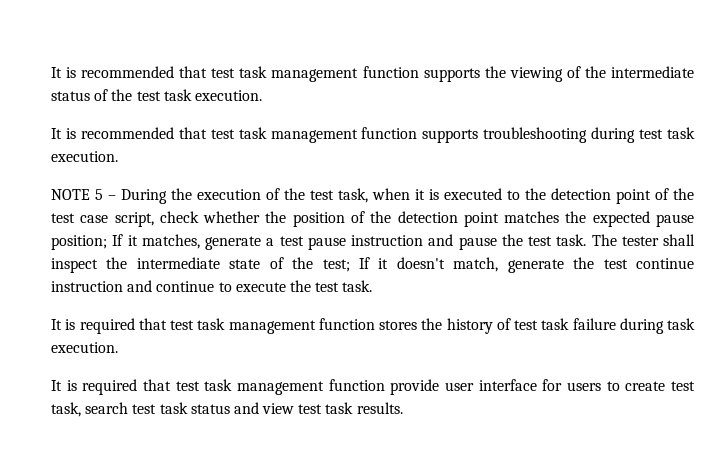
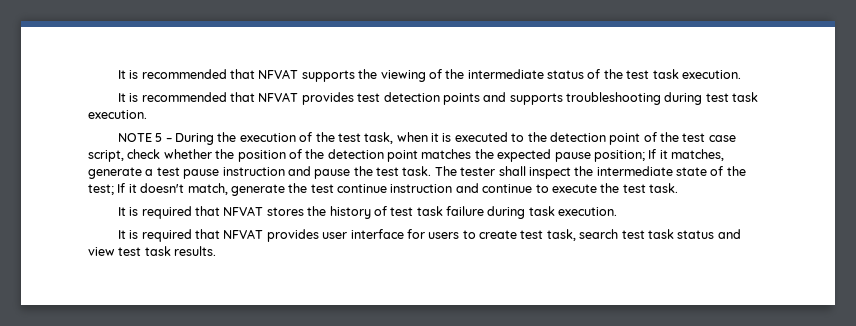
[51,66,419,82] It is recommended that test task management function -> [117,69,299,79] It is recommended that NFVAT
[210,127,418,143] test task management function -> [258,92,507,105] NFVAT provides test detection points and
[170,318,375,334] test task management function -> [223,206,264,216] NFVAT
[175,379,440,395] test task management function provide -> [223,229,319,242] NFVAT provides

